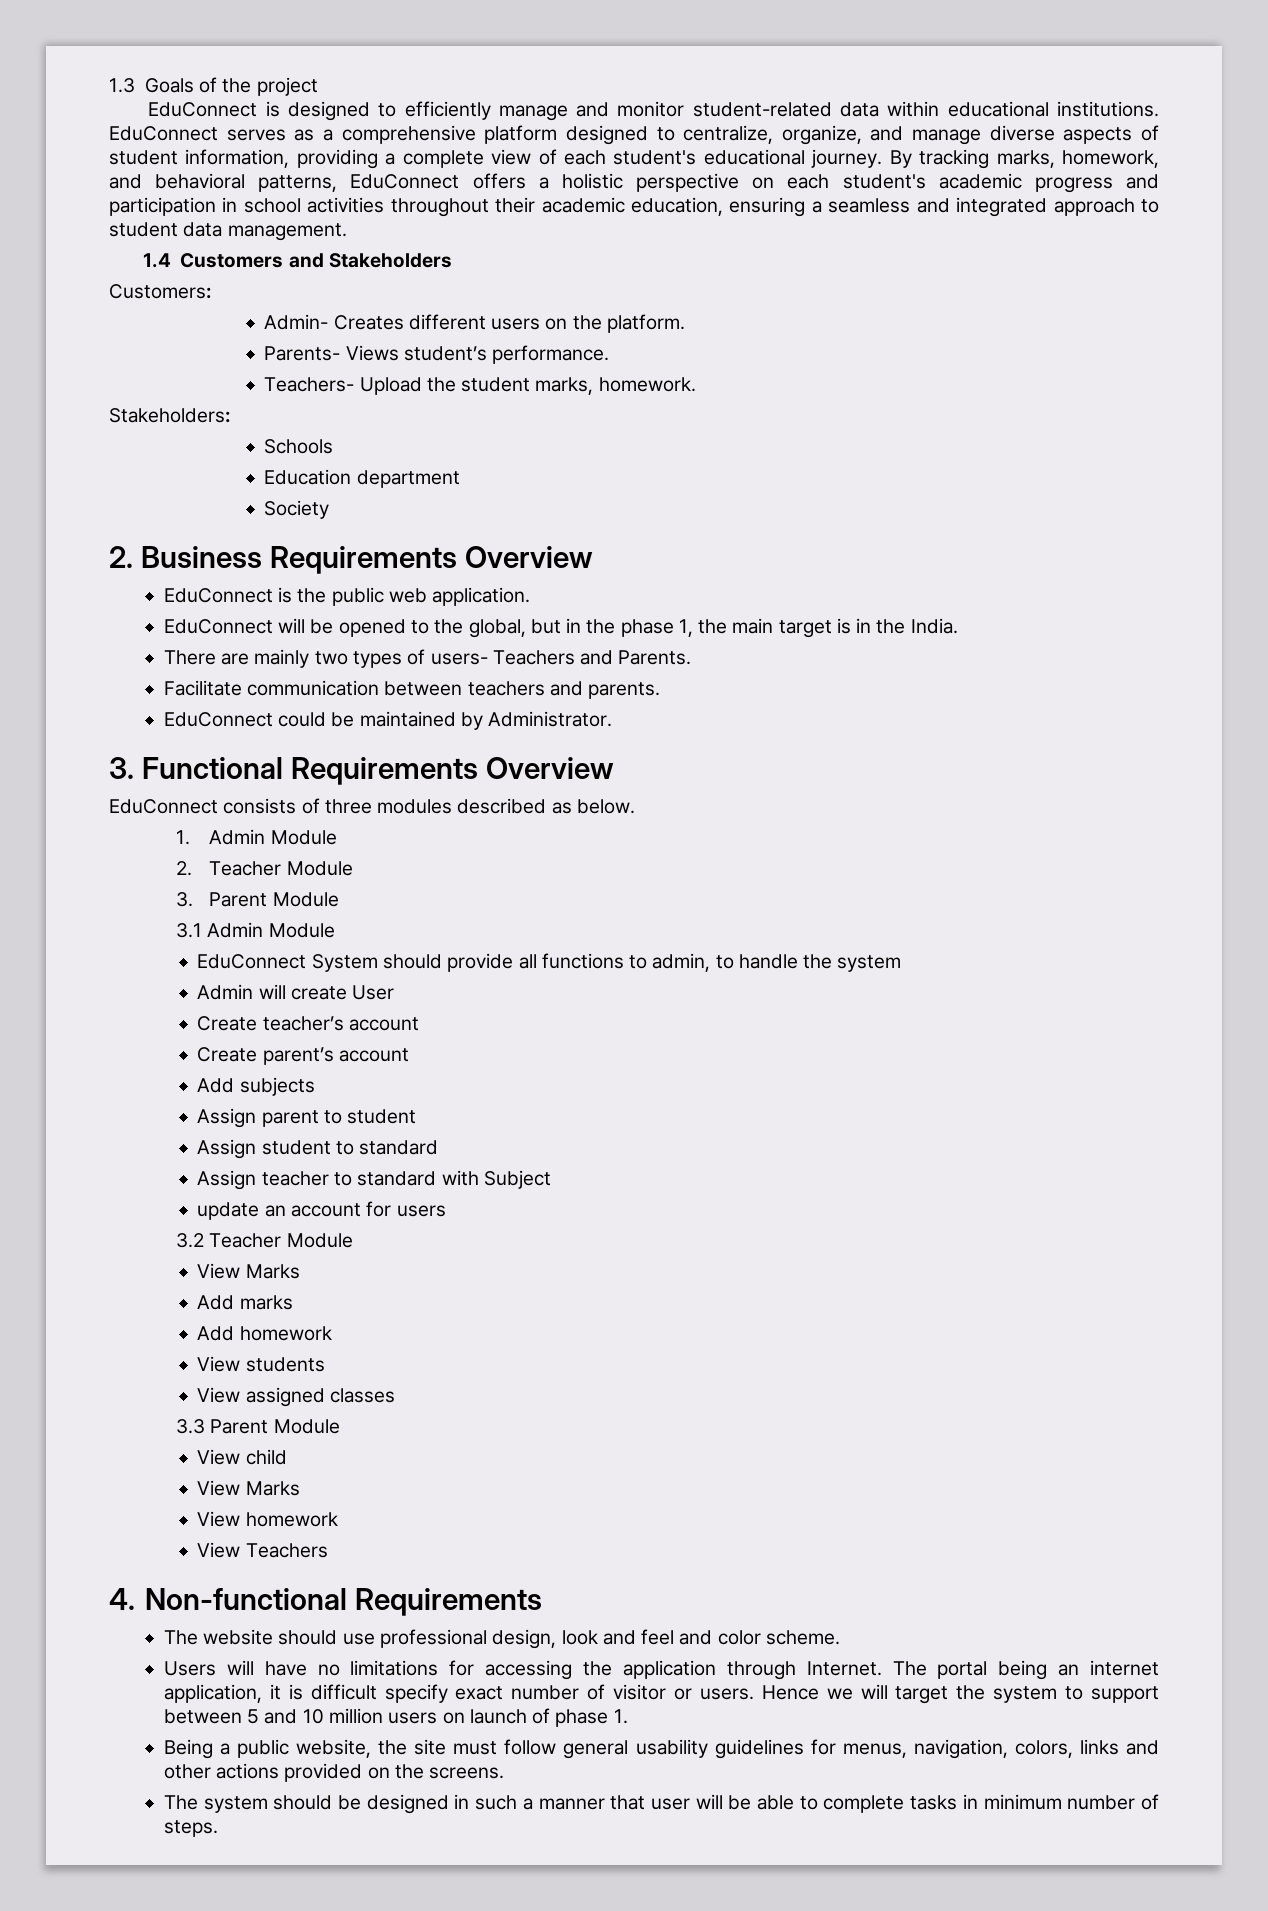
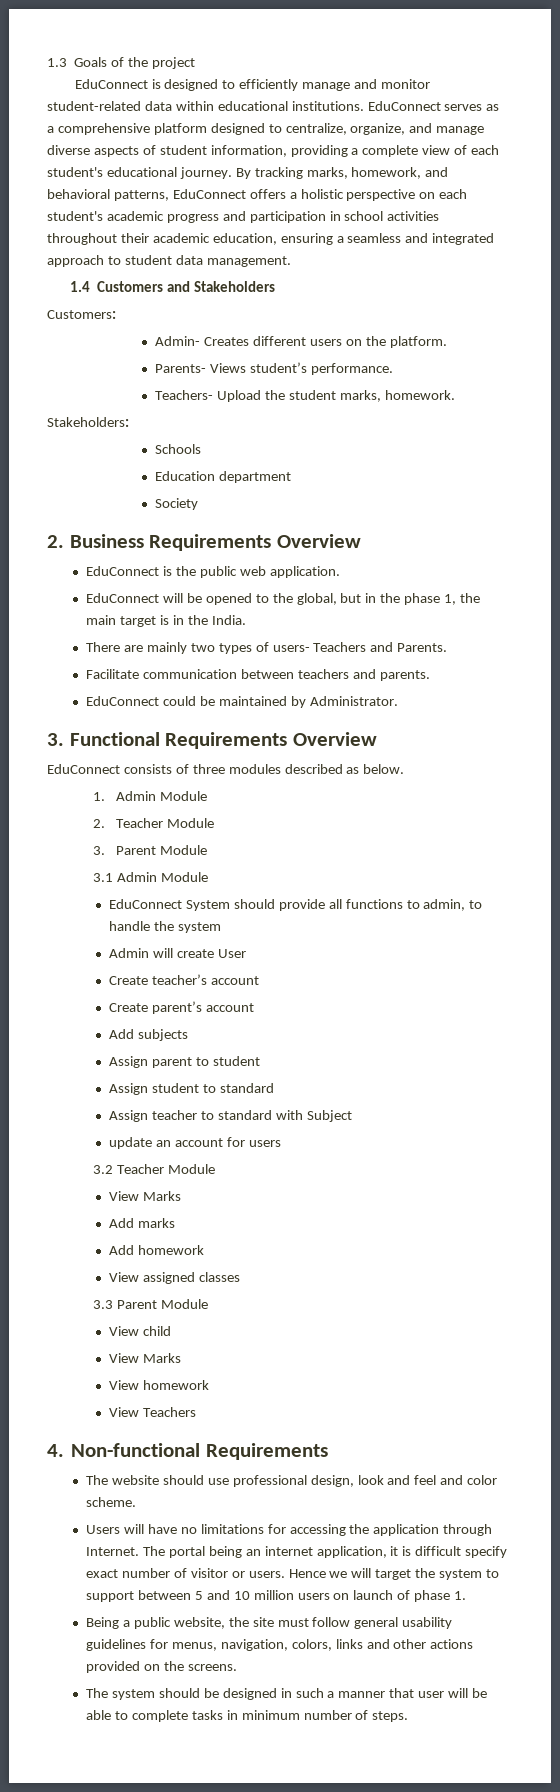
[197,1356,325,1372] // View students -> (204, 1250) none

